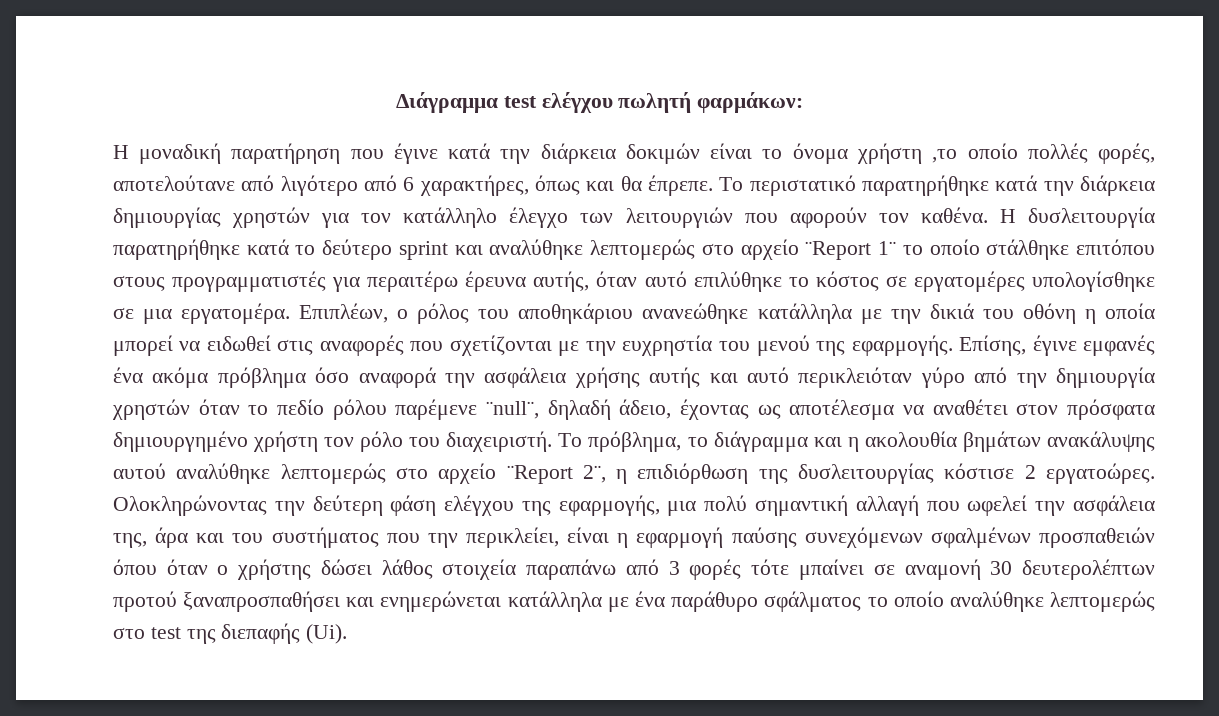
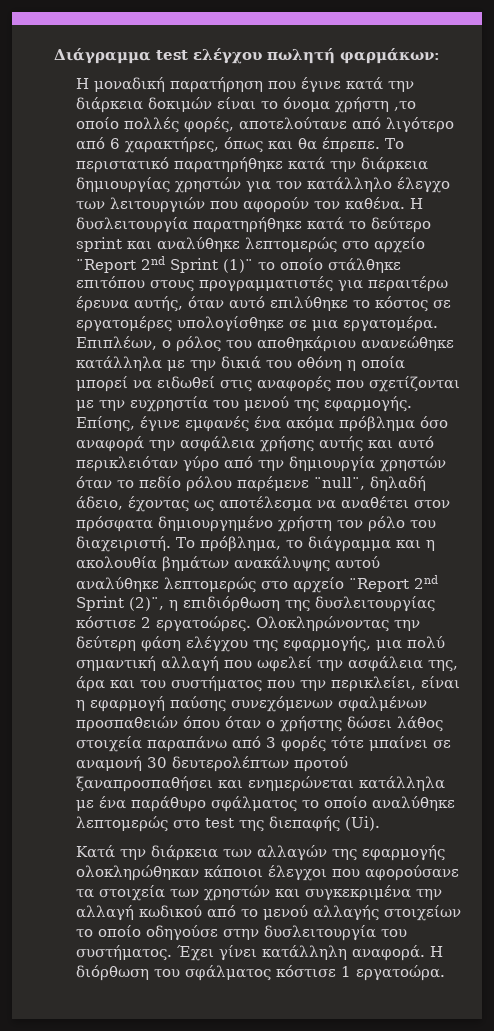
[878,241,897,255] 1¨ -> [141,256,254,273] 2nd Sprint (1)¨
[582,465,606,483] 2¨, -> [414,575,439,589] [76,596,165,611] 2nd Sprint (2)¨,
(348, 634) none -> [76,845,446,861] [76,865,460,881] [76,885,443,901] [76,905,462,921] [76,925,408,941] [76,945,444,961] [76,965,446,981] // Κατά την διάρκεια των αλλαγών της εφαρμογής ολοκληρώθηκαν κάποιοι έλεγχοι που αφορούσανε τα στοιχεία των χρηστών και συγκεκριμένα την αλλαγή κωδικού από το μενού αλλαγής στοιχείων το οποίο οδηγούσε στην δυσλειτουργία του συστήματος. Έχει γίνει κατάλληλη αναφορά. Η διόρθωση του σφάλματος κόστισε 1 εργατοώρα.

